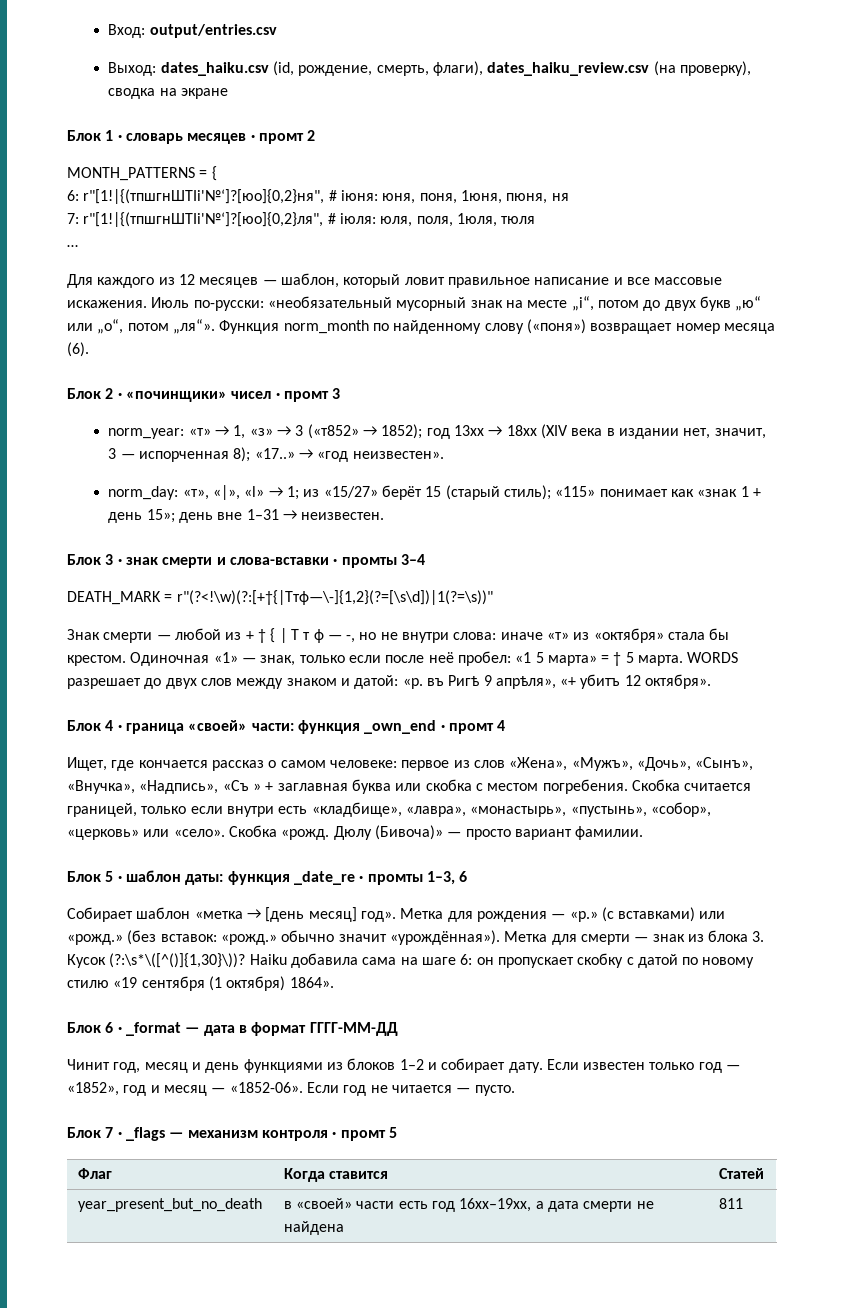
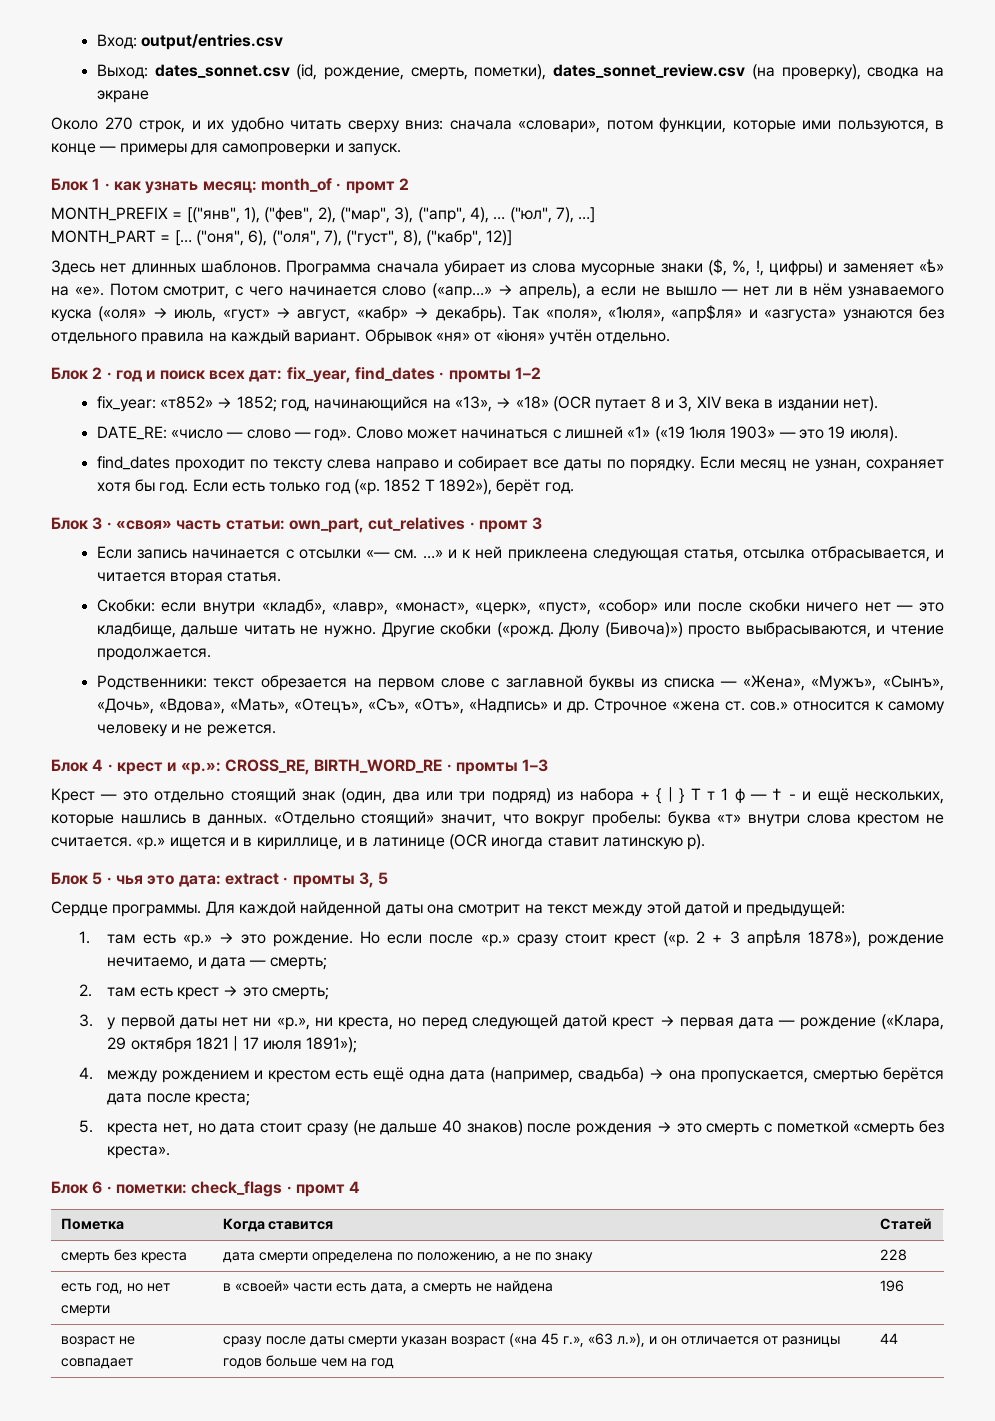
[160,62,269,76] dates_haiku.csv -> [154,64,290,78] dates_sonnet.csv
[433,61,650,76] флаги), dates_haiku_review.csv -> [474,64,746,80] пометки), dates_sonnet_review.csv
(229, 93) none -> [51,117,944,133] [51,143,401,156] // Около 270 строк, и их удобно читать сверху вниз: сначала «словари», потом функции, которые ими пользуются, в конце — примеры для самопроверки и запуск.
[125,133,247,144] словарь месяцев -> [113,178,332,194] как узнать месяц: month_of
[67,166,217,181] [67,189,569,204] [67,212,536,227] [67,245,78,247] [67,273,723,288] [67,296,762,311] [67,319,775,334] [67,342,89,357] [67,388,341,402] [108,424,766,439] [108,447,444,462] [108,485,761,500] [108,509,385,523] [67,554,425,568] [67,590,493,605] [67,628,730,643] [67,651,739,666] [67,674,712,689] [67,720,506,734] [67,757,754,771] [67,779,752,794] [67,802,711,817] [67,825,644,840] [67,870,468,885] [67,907,726,922] [67,930,765,945] [67,953,755,968] [67,976,334,991] [67,1022,398,1036] [67,1058,741,1073] [67,1082,515,1096] [67,1127,397,1141] [77,1168,112,1179] [283,1168,389,1182] [718,1168,764,1179] [77,1198,262,1212] [283,1198,654,1212] [283,1221,344,1235] [718,1198,743,1209] MONTH_PATTERNS = { // 6: r"[1!|{(тпшгнШТІі'№‘]?[юо]{0,2}ня", # іюня: юня, поня, 1юня, пюня, ня // 7: r"[1!|{(тпшгнШТІі'№‘]?[юо]{0,2}ля", # іюля: юля, поля, 1юля, тюля // … // Для каждого из 12 месяцев — шаблон, который ловит правильное написание и все массовые искажения. Июль по-русски: «необязательный мусорный знак на месте „і“, потом до двух букв „ю“ или „о“, потом „ля“». Функция norm_month по найденному слову («поня») возвращает номер месяца (6). // Блок 2 · «починщики» чисел · промт 3 // norm_year: «т» → 1, «з» → 3 («т852» → 1852); год 13xx → 18xx (XIV века в издании нет, значит, 3 — испорченная 8); «17..» → «год неизвестен». // norm_day: «т», «|», «l» → 1; из «15/27» берёт 15 (старый стиль); «115» понимает как «знак 1 + день 15»; день вне 1–31 → неизвестен. // Блок 3 · знак смерти и слова-вставки · промты 3–4 // DEATH_MARK = r"(?<!\w)(?:[+†{|Ттф—\-]{1,2}(?=[\s\d])|1(?=\s))" // Знак смерти — любой из + † { | Т т ф — -, но не внутри слова: иначе «т» из «октября» стала бы крестом. Одиночная «1» — знак, только если после неё пробел: «1 5 марта» = † 5 марта. WORDS разрешает до двух слов между знаком и датой: «р. въ Ригѣ 9 апрѣля», «+ убитъ 12 октября». // Блок 4 · граница «своей» части: функция _own_end · промт 4 // Ищет, где кончается рассказ о самом человеке: первое из слов «Жена», «Мужъ», «Дочь», «Сынъ», «Внучка», «Надпись», «Съ » + заглавная буква или скобка с местом погребения. Скобка считается границей, только если внутри есть «кладбище», «лавра», «монастырь», «пустынь», «собор», «церковь» или «село». Скобка «рожд. Дюлу (Бивоча)» — просто вариант фамилии. // Блок 5 · шаблон даты: функция _date_re · промты 1–3, 6 // Собирает шаблон «метка → [день месяц] год». Метка для рождения — «р.» (с вставками) или «рожд.» (без вставок: «рожд.» обычно значит «урождённая»). Метка для смерти — знак из блока 3. Кусок (?:\s*\([^()]{1,30}\))? Haiku добавила сама на шаге 6: он пропускает скобку с датой по новому стилю «19 сентября (1 октября) 1864». // Блок 6 · _format — дата в формат ГГГГ-ММ-ДД // Чинит год, месяц и день функциями из блоков 1–2 и собирает дату. Если известен только год — «1852», год и месяц — «1852-06». Если год не читается — пусто. // Блок 7 · _flags — механизм контроля · промт 5 // Флаг | Когда ставится | Статей // year_present_but_no_death | в «своей» части есть год 16xx–19xx, а дата смерти не найдена | 811 -> [51,207,596,223] [51,230,513,246] [51,259,945,276] [51,283,944,299] [51,305,944,322] [51,329,671,345] [51,367,541,383] [96,396,878,412] [96,426,898,442] [96,456,945,472] [96,479,574,495] [51,517,543,533] [96,546,945,562] [96,572,282,585] [96,599,944,615] [96,622,944,638] [96,648,211,661] [96,675,945,691] [96,698,946,714] [96,724,276,737] [51,759,549,775] [51,787,944,804] [51,811,944,827] [51,834,706,850] [51,872,389,888] [51,901,846,917] [79,930,945,947] [107,957,327,970] [79,984,329,1000] [79,1014,944,1030] [107,1036,358,1053] [79,1067,944,1083] [107,1093,251,1106] [79,1120,944,1136] [107,1146,171,1159] [51,1181,361,1197] [60,1218,124,1230] [222,1218,334,1232] [879,1218,932,1230] [60,1249,187,1263] [222,1252,593,1263] [879,1249,907,1261] [60,1283,170,1294] [60,1305,110,1316] [222,1280,553,1294] [879,1280,904,1292] [60,1336,135,1347] [60,1358,133,1369] [222,1333,840,1347] [222,1355,394,1369] [879,1333,898,1344] MONTH_PREFIX = [("янв", 1), ("фев", 2), ("мар", 3), ("апр", 4), … ("юл", 7), …] // MONTH_PART = [… ("оня", 6), ("оля", 7), ("густ", 8), ("кабр", 12)] // Здесь нет длинных шаблонов. Программа сначала убирает из слова мусорные знаки ($, %, !, цифры) и заменяет «ѣ» на «е». Потом смотрит, с чего начинается слово («апр…» → апрель), а если не вышло — нет ли в нём узнаваемого куска («оля» → июль, «густ» → август, «кабр» → декабрь). Так «поля», «1юля», «апр$ля» и «азгуста» узнаются без отдельного правила на каждый вариант. Обрывок «ня» от «іюня» учтён отдельно. // Блок 2 · год и поиск всех дат: fix_year, find_dates · промты 1–2 // fix_year: «т852» → 1852; год, начинающийся на «13», → «18» (OCR путает 8 и 3, XIV века в издании нет). // DATE_RE: «число — слово — год». Слово может начинаться с лишней «1» («19 1юля 1903» — это 19 июля). // find_dates проходит по тексту слева направо и собирает все даты по порядку. Если месяц не узнан, сохраняет хотя бы год. Если есть только год («р. 1852 Т 1892»), берёт год. // Блок 3 · «своя» часть статьи: own_part, cut_relatives · промт 3 // Если запись начинается с отсылки «— см. …» и к ней приклеена следующая статья, отсылка отбрасывается, и читается вторая статья. // Скобки: если внутри «кладб», «лавр», «монаст», «церк», «пуст», «собор» или после скобки ничего нет — это кладбище, дальше читать не нужно. Другие скобки («рожд. Дюлу (Бивоча)») просто выбрасываются, и чтение продолжается. // Родственники: текст обрезается на первом слове с заглавной буквы из списка — «Жена», «Мужъ», «Сынъ», «Дочь», «Вдова», «Мать», «Отецъ», «Съ», «Отъ», «Надпись» и др. Строчное «жена ст. сов.» относится к самому человеку и не режется. // Блок 4 · крест и «р.»: CROSS_RE, BIRTH_WORD_RE · промты 1–3 // Крест — это отдельно стоящий знак (один, два или три подряд) из набора + { | } Т т 1 ф — † - и ещё нескольких, которые нашлись в данных. «Отдельно стоящий» значит, что вокруг пробелы: буква «т» внутри слова крестом не считается. «р.» ищется и в кириллице, и в латинице (OCR иногда ставит латинскую p). // Блок 5 · чья это дата: extract · промты 3, 5 // Сердце программы. Для каждой найденной даты она смотрит на текст между этой датой и предыдущей: // 1. там есть «р.» → это рождение. Но если после «р.» сразу стоит крест («р. 2 + 3 апрѣля 1878»), рождение нечитаемо, и дата — смерть; // 2. там есть крест → это смерть; // 3. у первой даты нет ни «р.», ни креста, но перед следующей датой крест → первая дата — рождение («Клара, 29 октября 1821 | 17 июля 1891»); // 4. между рождением и крестом есть ещё одна дата (например, свадьба) → она пропускается, смертью берётся дата после креста; // 5. креста нет, но дата стоит сразу (не дальше 40 знаков) после рождения → это смерть с пометкой «смерть без креста». // Блок 6 · пометки: check_flags · промт 4 // Пометка | Когда ставится | Статей // смерть без креста | дата смерти определена по положению, а не по знаку | 228 // есть год, но нет смерти | в «своей» части есть дата, а смерть не найдена | 196 // возраст не совпадает | сразу после даты смерти указан возраст («на 45 г.», «63 л.»), и он отличается от разницы годов больше чем на год | 44

